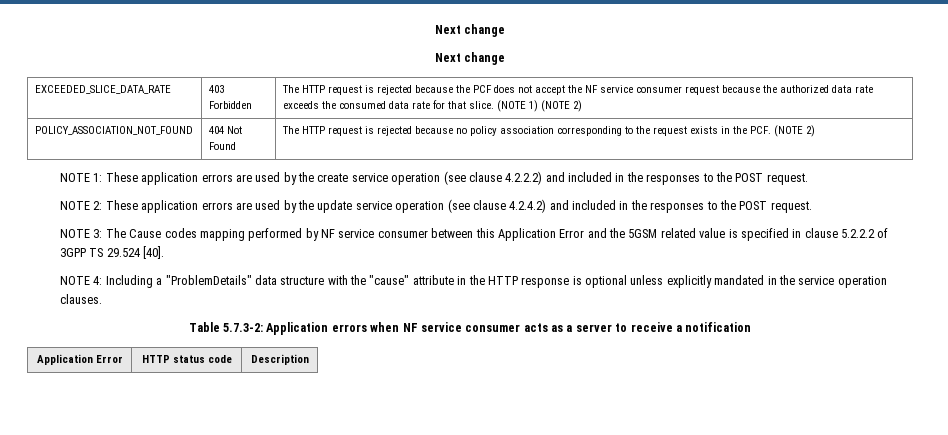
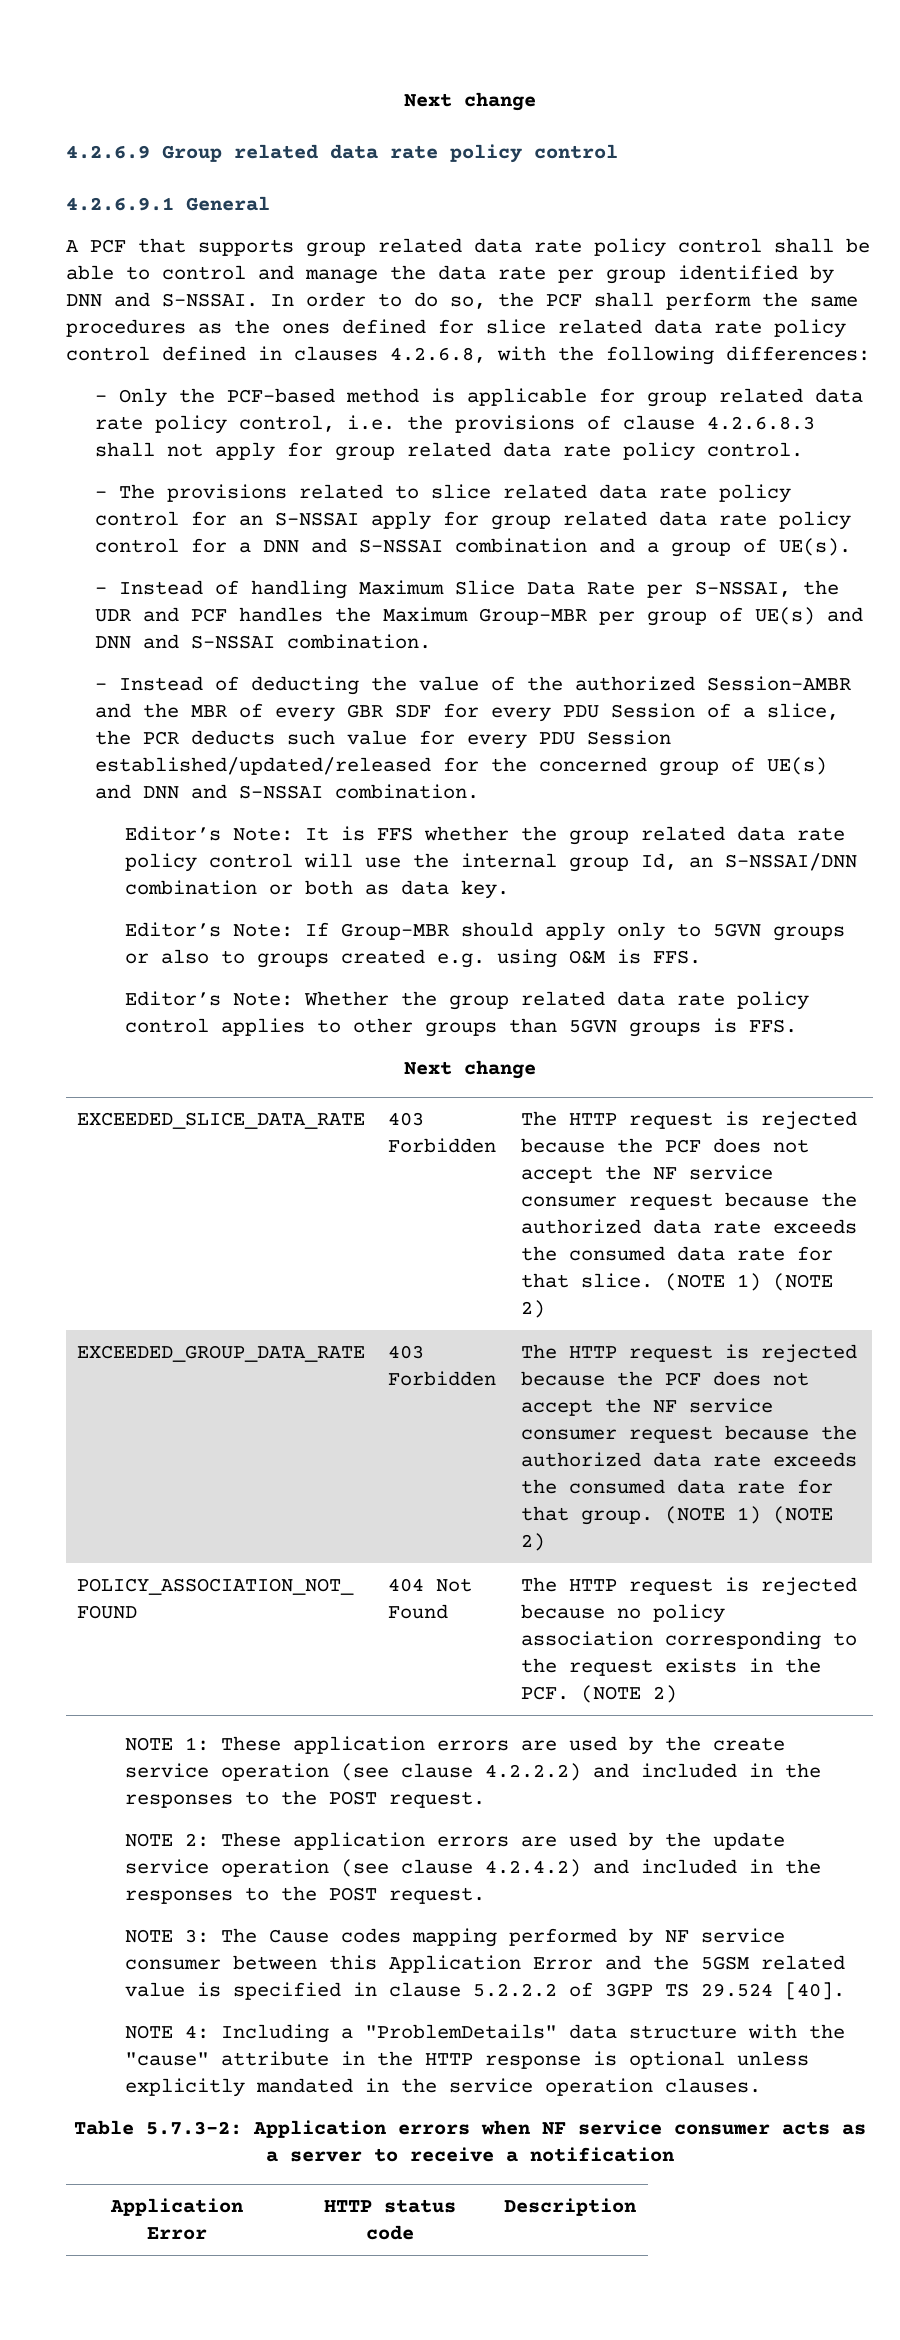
[434,24,506,37] Next change -> [403,92,536,111] [66,144,618,163] [66,196,270,211] [66,238,870,257] [66,265,834,284] [66,292,858,310] [66,319,846,338] [66,346,870,365] [95,388,864,407] [95,415,816,434] [95,442,804,461] [95,484,792,503] [95,511,852,530] [95,538,852,557] [95,580,840,599] [95,607,864,626] [95,634,432,649] [95,676,852,695] [95,703,840,722] [95,730,672,749] [95,757,828,776] [95,784,480,799] [124,826,845,845] [124,853,857,872] [124,880,509,899] [124,922,845,941] [124,949,701,968] [124,991,809,1010] [124,1018,797,1037] Next change // 4.2.6.9 Group related data rate policy control // 4.2.6.9.1 General // A PCF that supports group related data rate policy control shall be able to control and manage the data rate per group identified by DNN and S-NSSAI. In order to do so, the PCF shall perform the same procedures as the ones defined for slice related data rate policy control defined in clauses 4.2.6.8, with the following differences: // - Only the PCF-based method is applicable for group related data rate policy control, i.e. the provisions of clause 4.2.6.8.3 shall not apply for group related data rate policy control. // - The provisions related to slice related data rate policy control for an S-NSSAI apply for group related data rate policy control for a DNN and S-NSSAI combination and a group of UE(s). // - Instead of handling Maximum Slice Data Rate per S-NSSAI, the UDR and PCF handles the Maximum Group-MBR per group of UE(s) and DNN and S-NSSAI combination. // - Instead of deducting the value of the authorized Session-AMBR and the MBR of every GBR SDF for every PDU Session of a slice, the PCR deducts such value for every PDU Session established/updated/released for the concerned group of UE(s) and DNN and S-NSSAI combination. // Editor’s Note: It is FFS whether the group related data rate policy control will use the internal group Id, an S-NSSAI/DNN combination or both as data key. // Editor’s Note: If Group-MBR should apply only to 5GVN groups or also to groups created e.g. using O&M is FFS. // Editor’s Note: Whether the group related data rate policy control applies to other groups than 5GVN groups is FFS.
(583, 106) none -> [76,1345,365,1362] [387,1345,424,1359] [387,1371,496,1386] [520,1344,857,1363] [520,1371,809,1386] [520,1398,773,1416] [520,1425,857,1443] [520,1452,857,1467] [520,1479,833,1494] [520,1506,833,1525] [520,1533,545,1551] // EXCEEDED_GROUP_DATA_RATE | 403 Forbidden | The HTTP request is rejected because the PCF does not accept the NF service consumer request because the authorized data rate exceeds the consumed data rate for that group. (NOTE 1) (NOTE 2)

